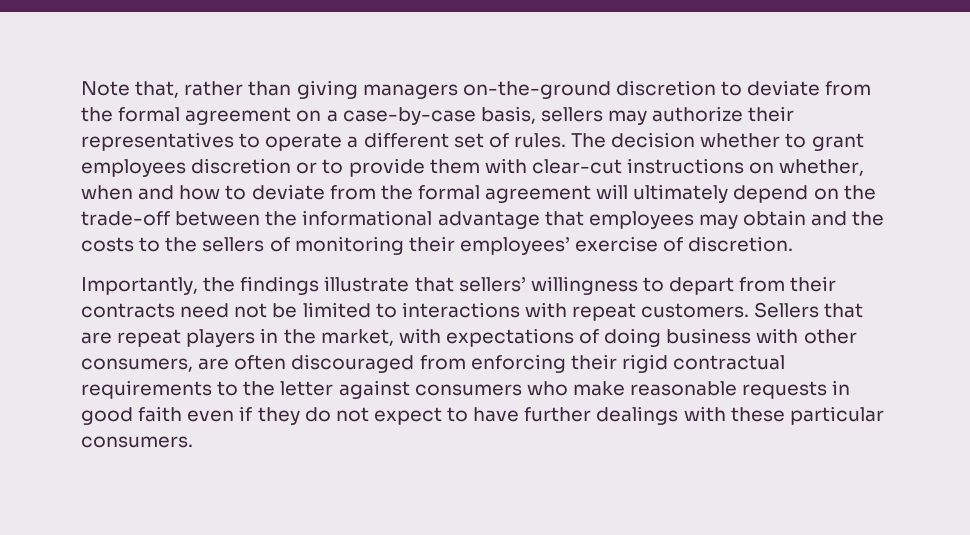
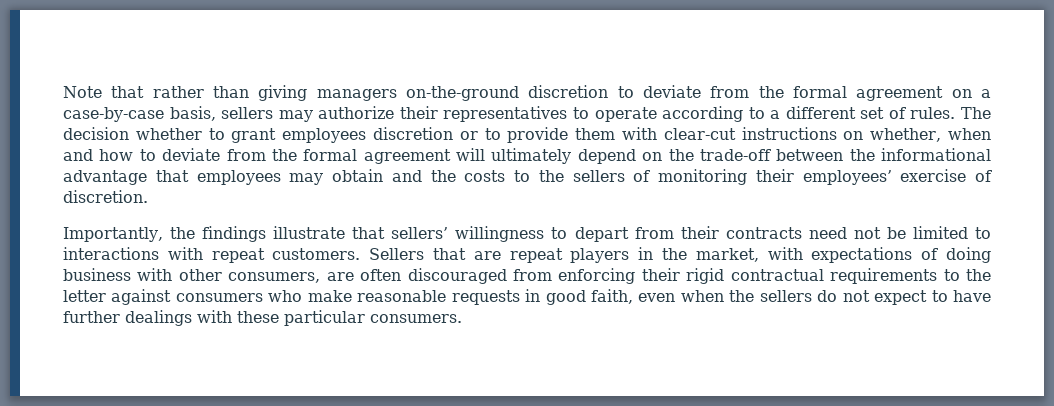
[135,81,180,98] that, -> [111,86,145,98] that
(343, 142) none -> [662,106,765,122] according to
[138,406,300,425] faith even if they -> [591,289,812,304] faith, even when the sellers

